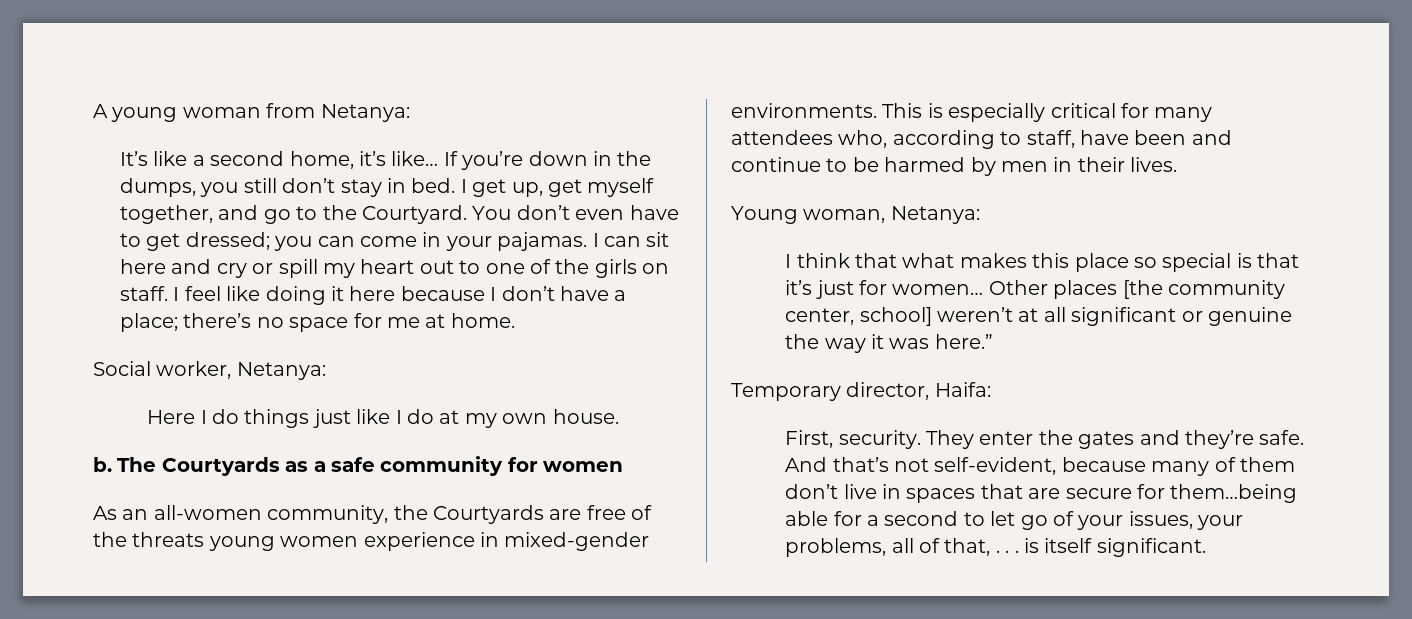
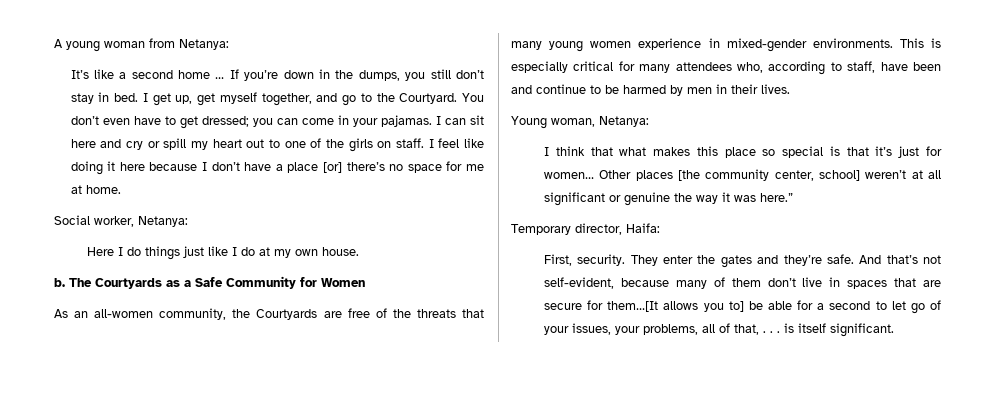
[289,151,439,169] home, it’s like… -> [178,70,225,79] home …
[120,313,179,332] place; -> [287,162,342,173] place [or]
[331,456,624,476] safe community for women -> [195,276,365,289] Safe Community for Women
(205, 539) none -> [461,309,484,318] [511,41,542,50] that many
[1170,484,1298,503] them…being -> [607,301,763,312] them…[It allows you to] be

